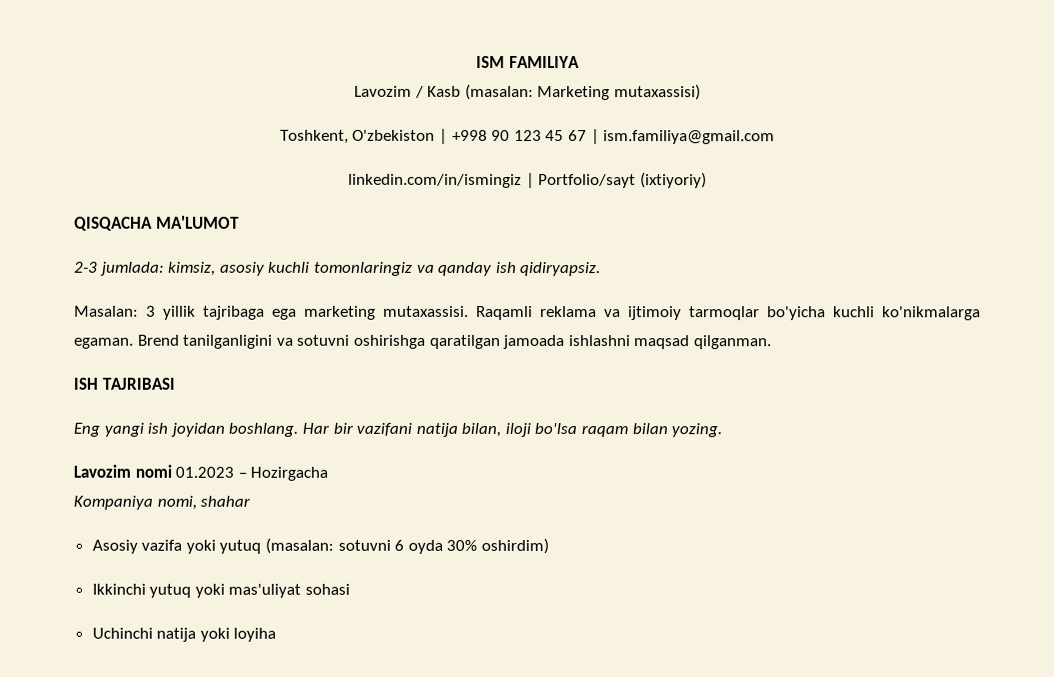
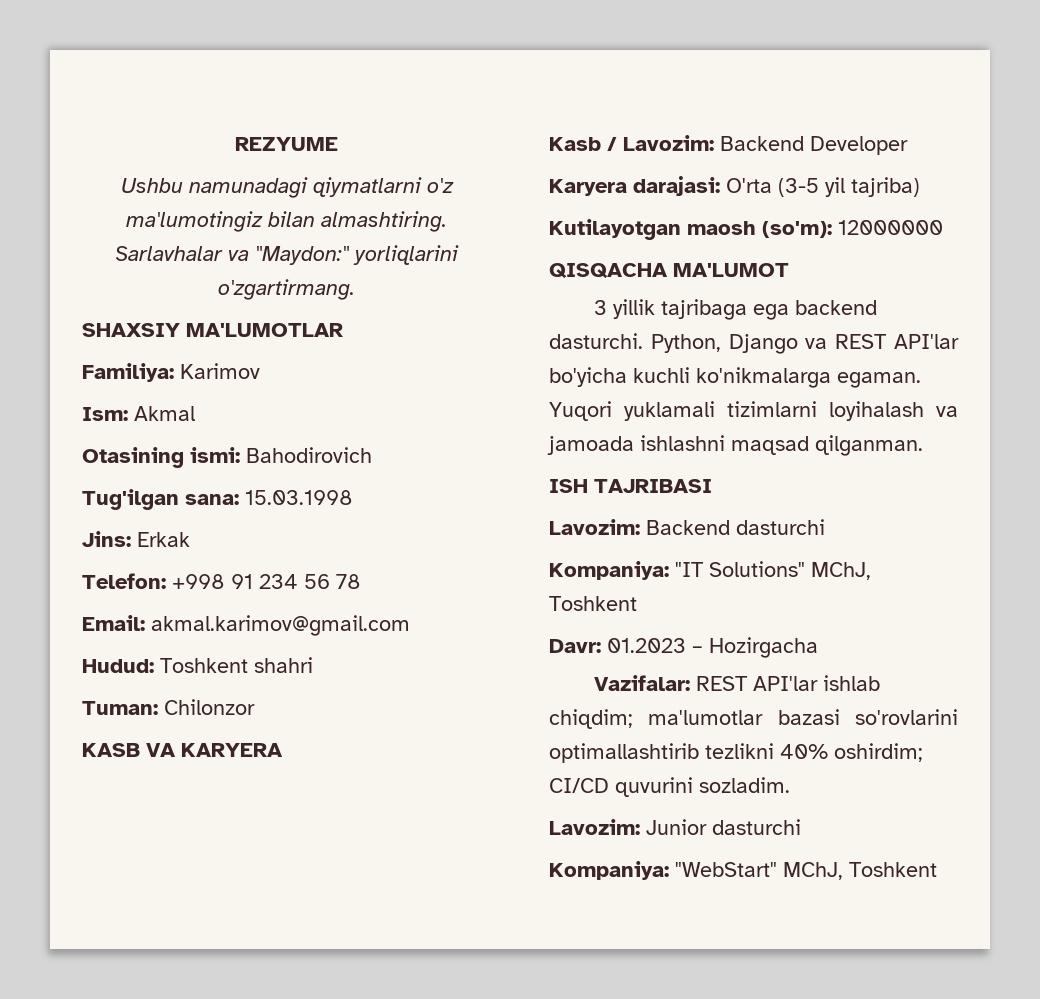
[476,55,580,69] [354,83,701,101] [279,128,776,145] [348,172,707,189] [74,215,240,231] [74,261,602,277] [74,305,981,321] [73,334,501,349] ISM FAMILIYA // Lavozim / Kasb (masalan: Marketing mutaxassisi) // Toshkent, O'zbekiston | +998 90 123 45 67 | ism.familiya@gmail.com // linkedin.com/in/ismingiz | Portfolio/sayt (ixtiyoriy) // QISQACHA MA'LUMOT // 2-3 jumlada: kimsiz, asosiy kuchli tomonlaringiz va qanday ish qidiryapsiz. // Masalan: 3 yillik tajribaga ega marketing mutaxassisi. Raqamli reklama va ijtimoiy tarmoqlar bo'yicha kuchli ko'nikmalarga egaman. Brend tanilganligini va sotuvni oshirishga qaratilgan -> [235,137,338,151] [120,177,454,198] [126,211,447,232] [115,245,459,265] [218,279,355,300] [82,323,344,337] [82,363,260,382] [82,406,195,421] [82,447,372,468] [82,489,353,510] [82,531,190,547] [82,573,361,589] [82,615,410,636] [82,657,313,673] [82,699,255,715] [82,743,283,757] [549,135,908,155] [549,176,920,197] [549,219,943,240] [549,263,789,279] [593,299,877,320] [549,333,959,354] [549,367,921,388] [549,401,958,421] REZYUME // Ushbu namunadagi qiymatlarni o'z ma'lumotingiz bilan almashtiring. Sarlavhalar va "Maydon:" yorliqlarini o'zgartirmang. // SHAXSIY MA'LUMOTLAR // Familiya: Karimov // Ism: Akmal // Otasining ismi: Bahodirovich // Tug'ilgan sana: 15.03.1998 // Jins: Erkak // Telefon: +998 91 234 56 78 // Email: akmal.karimov@gmail.com // Hudud: Toshkent shahri // Tuman: Chilonzor // KASB VA KARYERA // Kasb / Lavozim: Backend Developer // Karyera darajasi: O'rta (3-5 yil tajriba) // Kutilayotgan maosh (so'm): 12000000 // QISQACHA MA'LUMOT // 3 yillik tajribaga ega backend dasturchi. Python, Django va REST API'lar bo'yicha kuchli ko'nikmalarga egaman. Yuqori yuklamali tizimlarni loyihalash va
[73,422,723,438] [73,464,329,481] [73,495,251,510] [91,537,550,555] [91,583,351,598] [91,627,277,642] Eng yangi ish joyidan boshlang. Har bir vazifani natija bilan, iloji bo'lsa raqam bilan yozing. // Lavozim nomi 01.2023 – Hozirgacha // Kompaniya nomi, shahar // Asosiy vazifa yoki yutuq (masalan: sotuvni 6 oyda 30% oshirdim) // Ikkinchi yutuq yoki mas'uliyat sohasi // Uchinchi natija yoki loyiha -> [549,519,825,535] [549,561,871,580] [549,596,637,611] [549,637,818,658] [593,675,880,691] [549,709,958,729] [549,743,923,763] [549,777,790,797] [549,819,801,835] [549,861,937,880] Lavozim: Backend dasturchi // Kompaniya: "IT Solutions" MChJ, Toshkent // Davr: 01.2023 – Hozirgacha // Vazifalar: REST API'lar ishlab chiqdim; ma'lumotlar bazasi so'rovlarini optimallashtirib tezlikni 40% oshirdim; CI/CD quvurini sozladim. // Lavozim: Junior dasturchi // Kompaniya: "WebStart" MChJ, Toshkent

